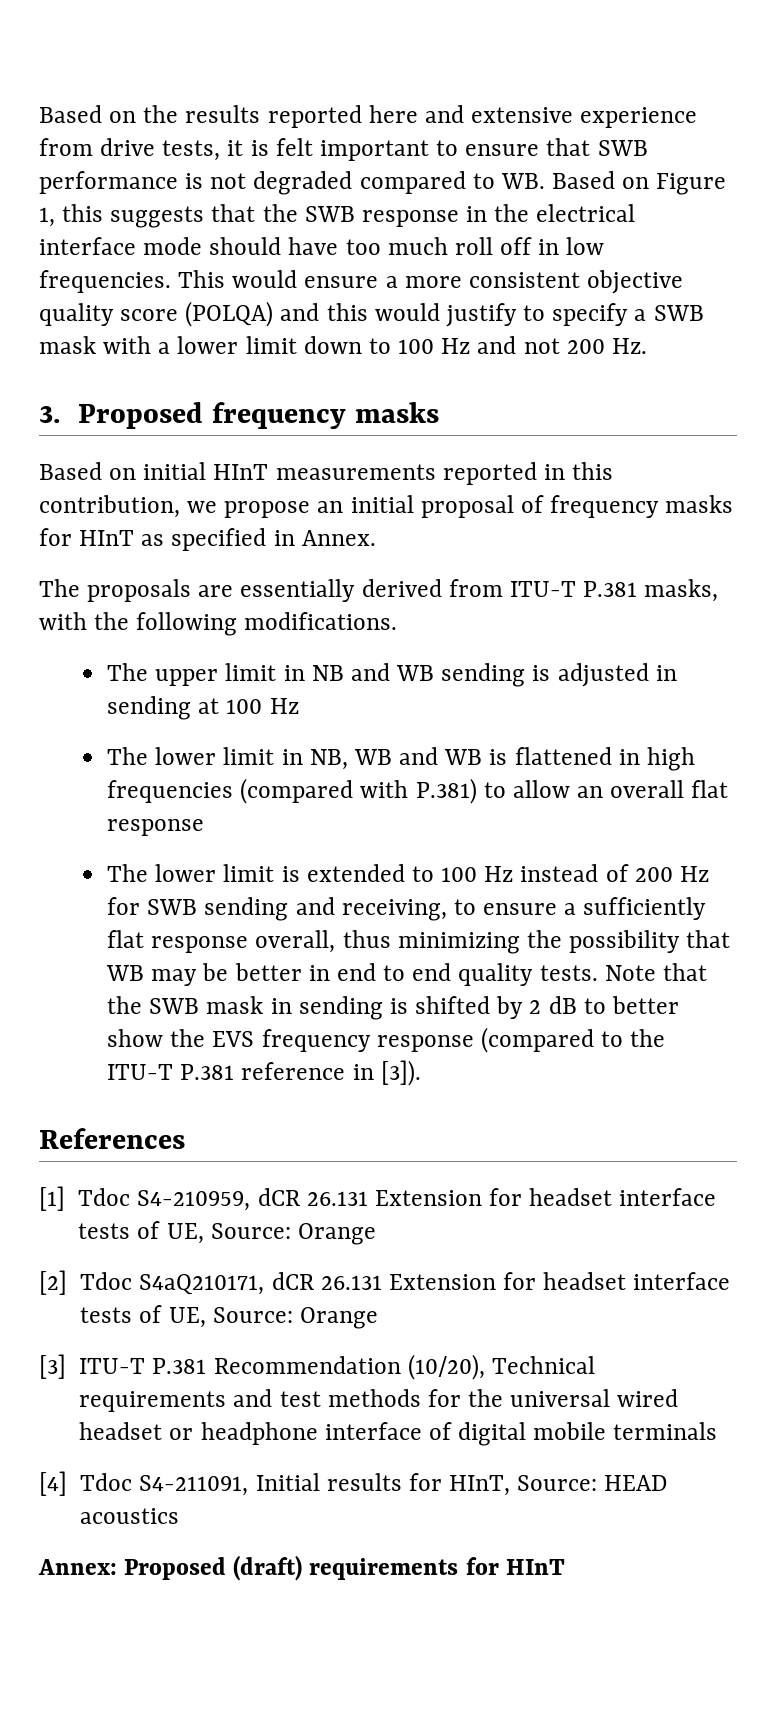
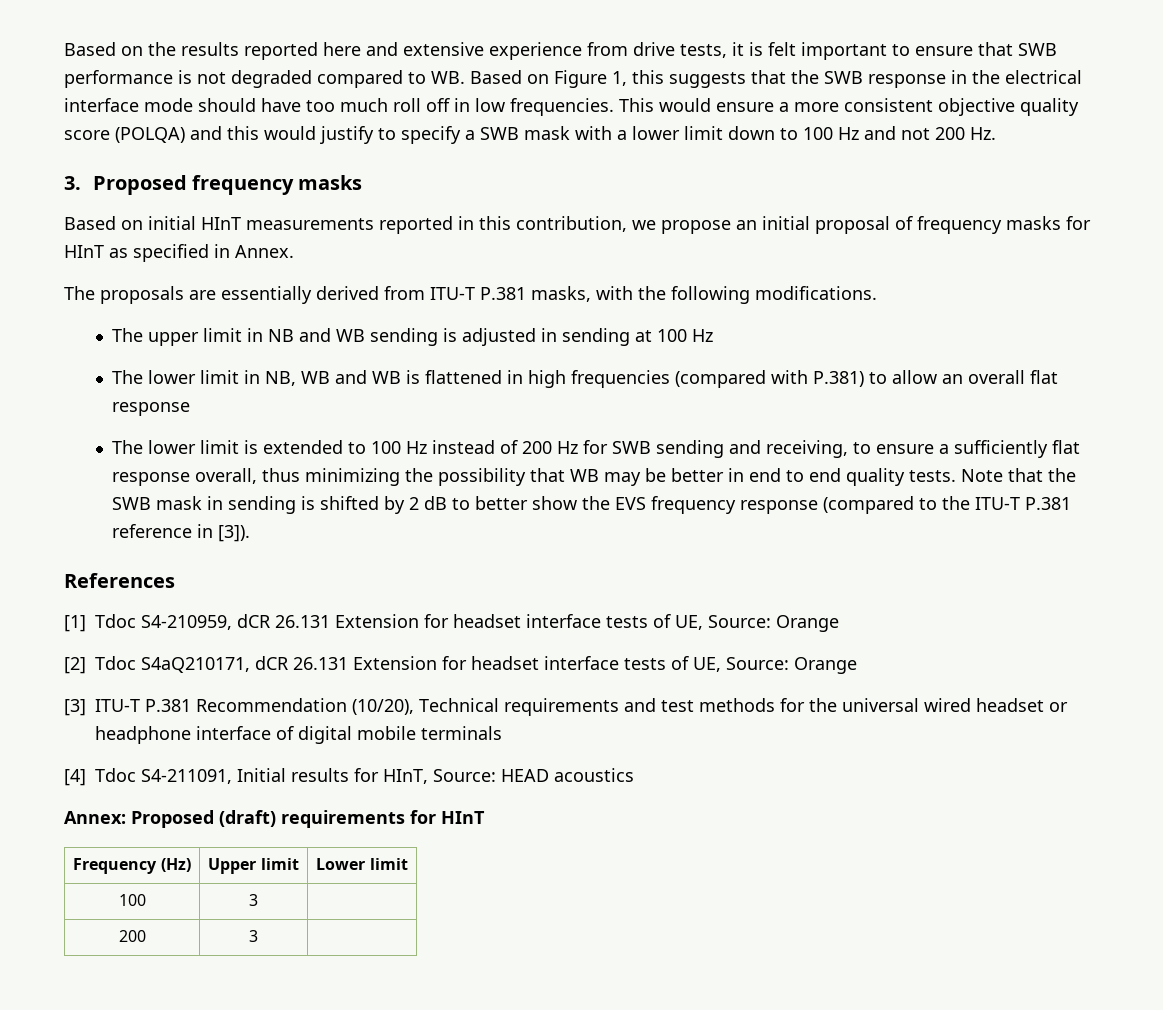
(565, 1567) none -> [73,858,191,874] [208,858,299,874] [316,858,408,870] [118,894,146,906] [249,894,258,906] [118,930,146,942] [249,930,258,942] // Frequency (Hz) | Upper limit | Lower limit // 100 | 3 | // 200 | 3 |

